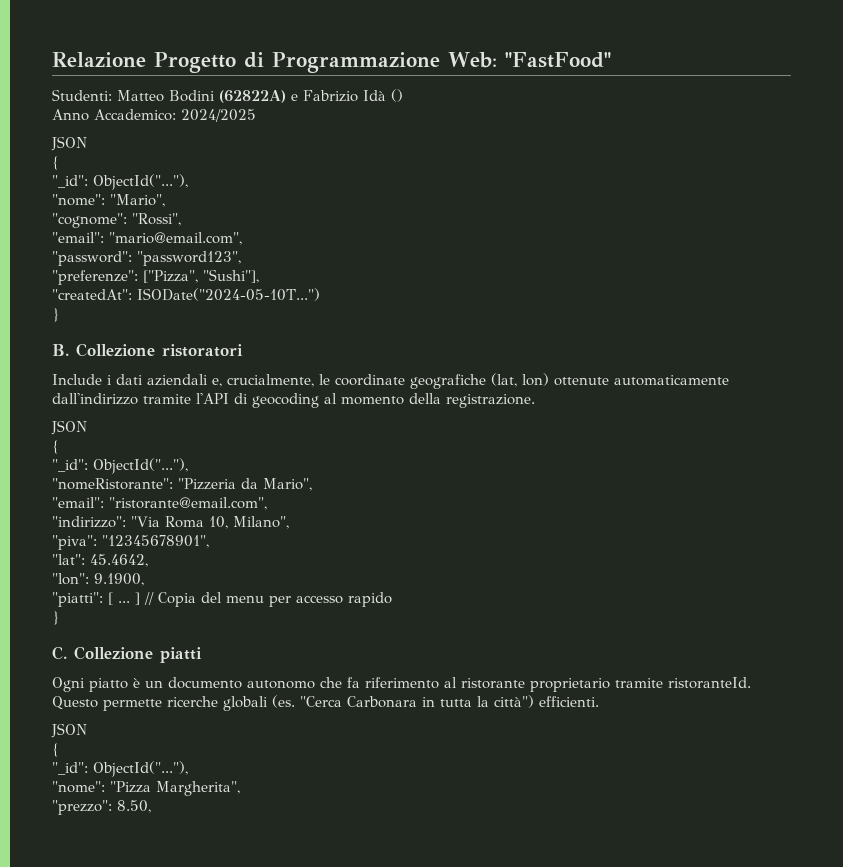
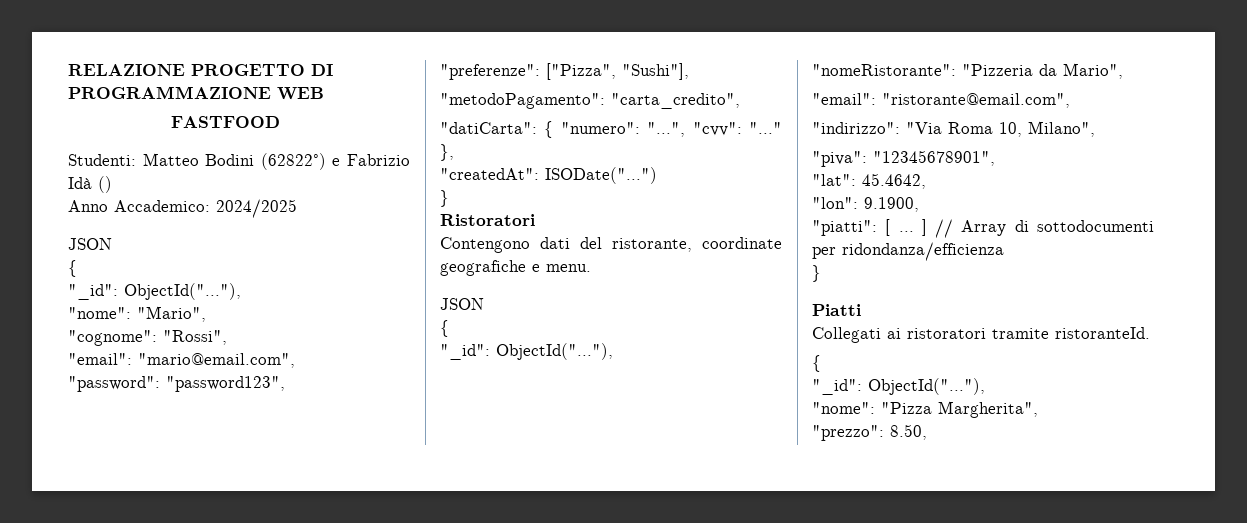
[52,52,611,73] Relazione Progetto di Programmazione Web: "FastFood" -> [68,64,333,76] [68,86,324,100] [170,116,280,128] RELAZIONE PROGETTO DI PROGRAMMAZIONE WEB // FASTFOOD
[219,90,286,103] (62822A) -> [260,153,326,170] (62822°)
(259, 276) none -> [440,93,740,109] [440,121,782,138] [440,144,454,161] // "metodoPagamento": "carta_credito", // "datiCarta": { "numero": "...", "cvv": "..." },
[137,288,320,301] [52,308,60,322] [52,343,243,357] [52,373,729,389] [52,393,535,408] ISODate("2024-05-10T...") // } // B. Collezione ristoratori // Include i dati aziendali e, crucialmente, le coordinate geografiche (lat, lon) ottenute automaticamente dall'indirizzo tramite l'API di geocoding al momento della registrazione. -> [545,167,657,184] [440,190,449,207] [440,214,535,226] [440,237,782,253] [440,260,591,276] ISODate("...") // } // Ristoratori // Contengono dati del ristorante, coordinate geografiche e menu.
[158,592,392,607] [52,611,60,625] [52,646,202,663] [52,677,751,692] [52,695,599,711] [51,723,87,738] Copia del menu per accesso rapido // } // C. Collezione piatti // Ogni piatto è un documento autonomo che fa riferimento al ristorante proprietario tramite ristoranteId. Questo permette ricerche globali (es. "Cerca Carbonara in tutta la città") efficienti. // JSON -> [961,220,1154,236] [812,242,1004,261] [812,265,821,282] [812,304,861,316] [812,327,1150,343] Array di sottodocumenti per ridondanza/efficienza // } // Piatti // Collegati ai ristoratori tramite ristoranteId.

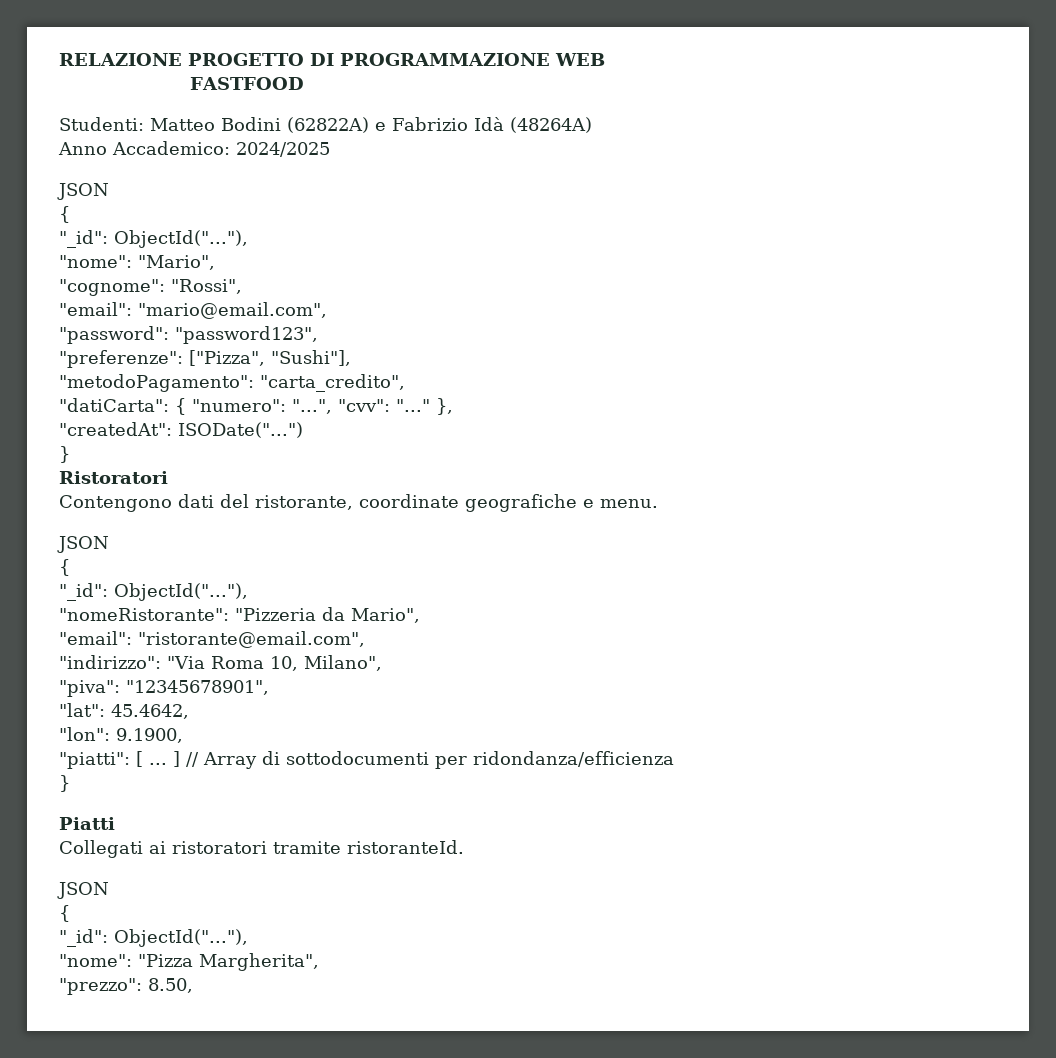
[260,153,326,170] (62822°) -> [287,117,369,133] (62822A)
[98,176,112,193] () -> [509,117,592,133] (48264A)
(1150, 333) none -> [57,882,109,899] // JSON

